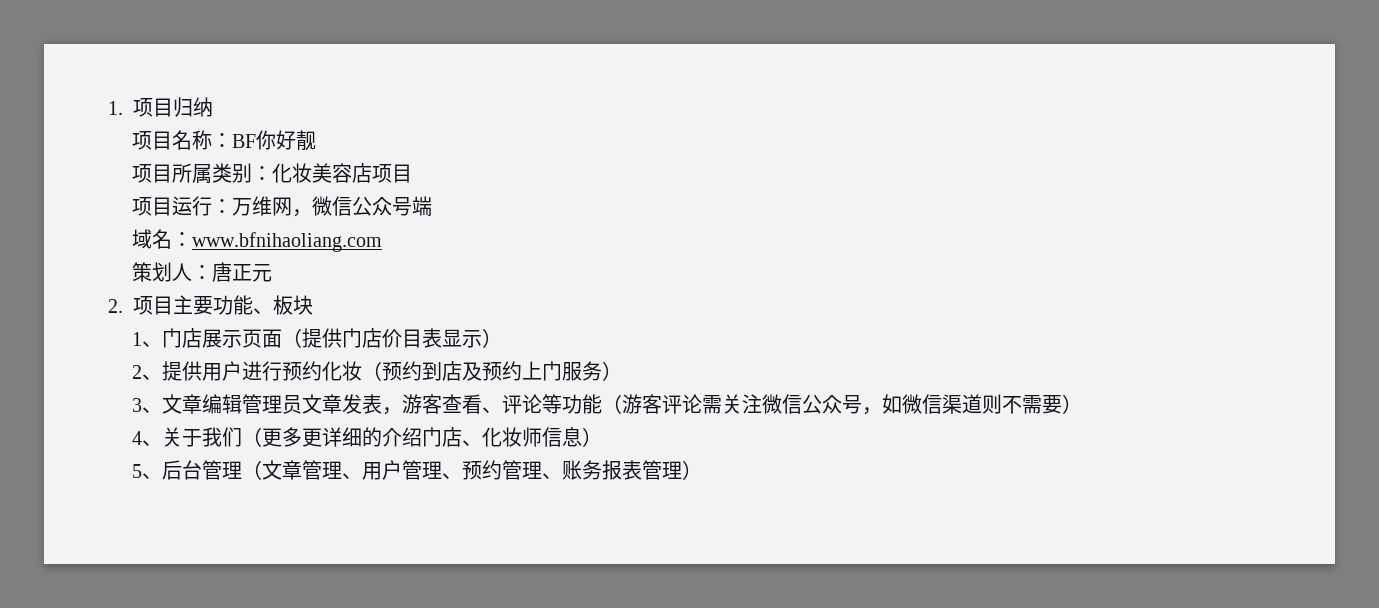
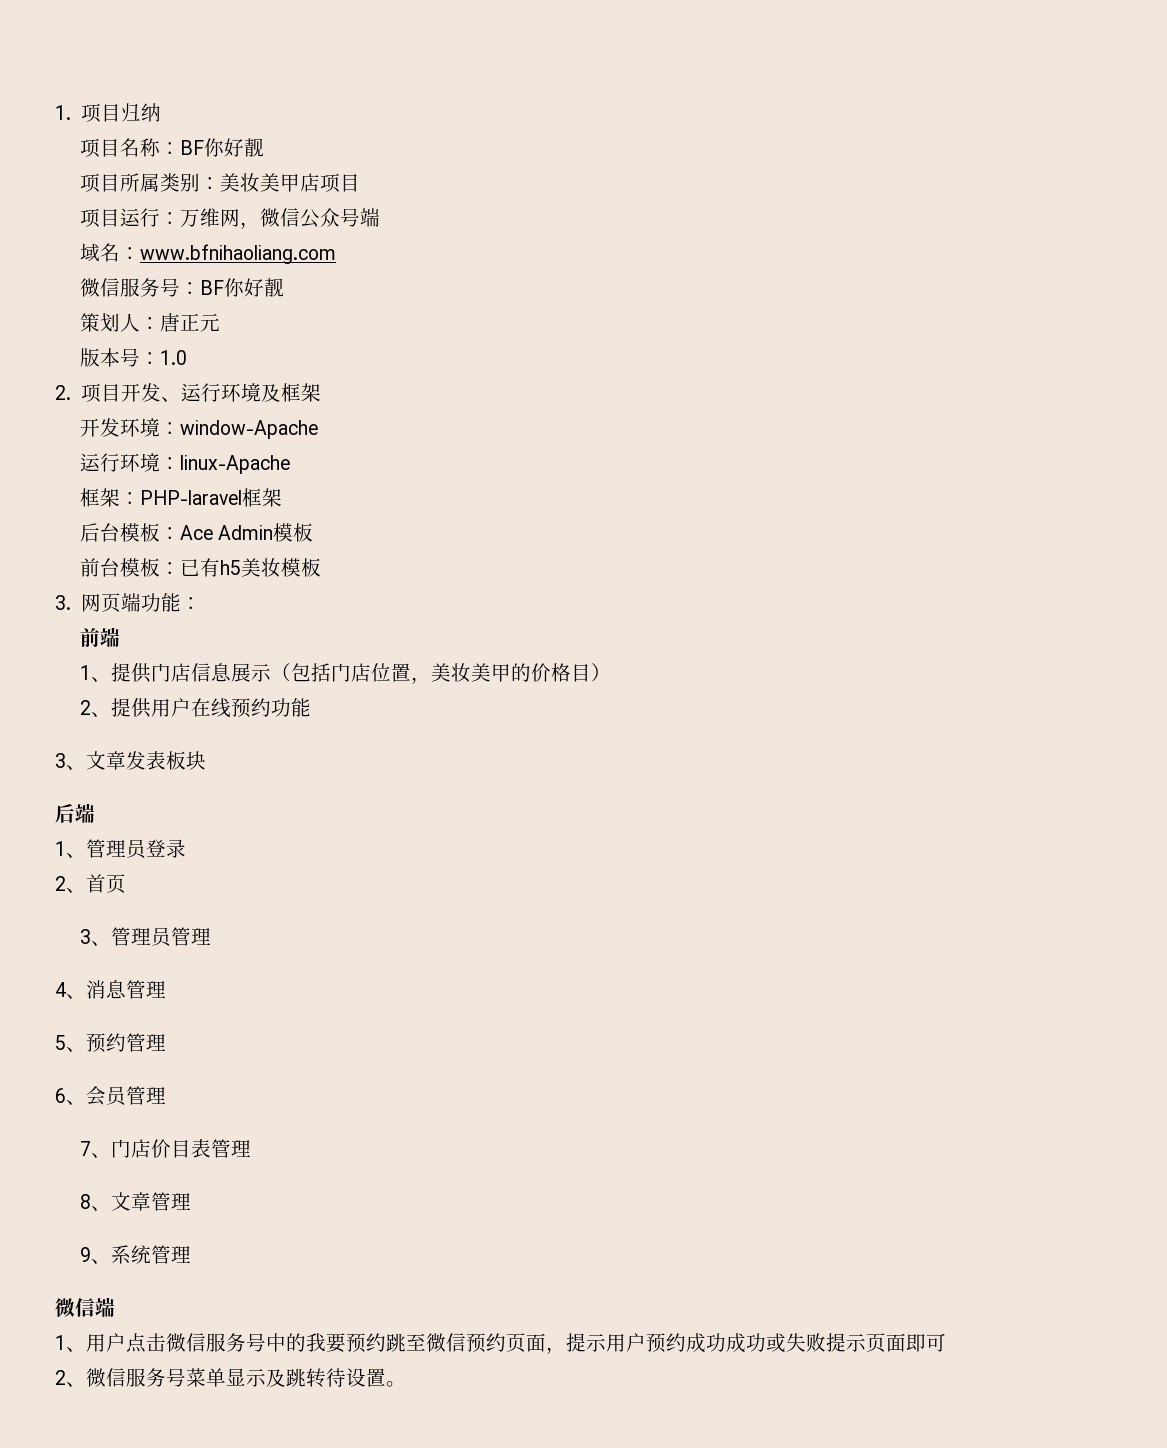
[272,163,353,183] 化妆美容 -> [219,173,300,193] 美妆美甲
(383, 242) none -> [79,278,284,297] // 微信服务号：BF你好靓
(273, 273) none -> [79,348,187,367] // 版本号：1.0
[173,295,313,315] [132,328,503,348] [132,361,623,381] [132,394,1083,415] [132,427,603,447] [132,460,703,480] 主要功能、板块 // 1、门店展示页面（提供门店价目表显示） // 2、提供用户进行预约化妆（预约到店及预约上门服务） // 3、文章编辑管理员文章发表，游客查看、评论等功能（游客评论需关注微信公众号，如微信渠道则不需要） // 4、关于我们（更多更详细的介绍门店、化妆师信息） // 5、后台管理（文章管理、用户管理、预约管理、账务报表管理） -> [120,383,321,402] [79,418,318,439] [79,453,290,474] [79,488,282,507] [79,523,314,542] [79,558,321,578] [55,593,201,613] [79,627,120,647] [79,663,611,684] [79,698,311,718] [55,751,206,770] [55,803,95,823] [55,839,186,859] [55,874,126,894] [79,927,211,947] [55,980,166,999] [55,1033,166,1053] [55,1086,166,1106] [79,1139,251,1158] [79,1192,191,1211] [79,1245,191,1264] [55,1297,115,1317] [55,1333,946,1354] [55,1368,406,1388] 开发、运行环境及框架 // 开发环境：window-Apache // 运行环境：linux-Apache // 框架：PHP-laravel框架 // 后台模板：Ace Admin模板 // 前台模板：已有h5美妆模板 // 3.网页端功能： // 前端 // 1、提供门店信息展示（包括门店位置，美妆美甲的价格目） // 2、提供用户在线预约功能 // 3、文章发表板块 // 后端 // 1、管理员登录 // 2、首页 // 3、管理员管理 // 4、消息管理 // 5、预约管理 // 6、会员管理 // 7、门店价目表管理 // 8、文章管理 // 9、系统管理 // 微信端 // 1、用户点击微信服务号中的我要预约跳至微信预约页面，提示用户预约成功成功或失败提示页面即可 // 2、微信服务号菜单显示及跳转待设置。

